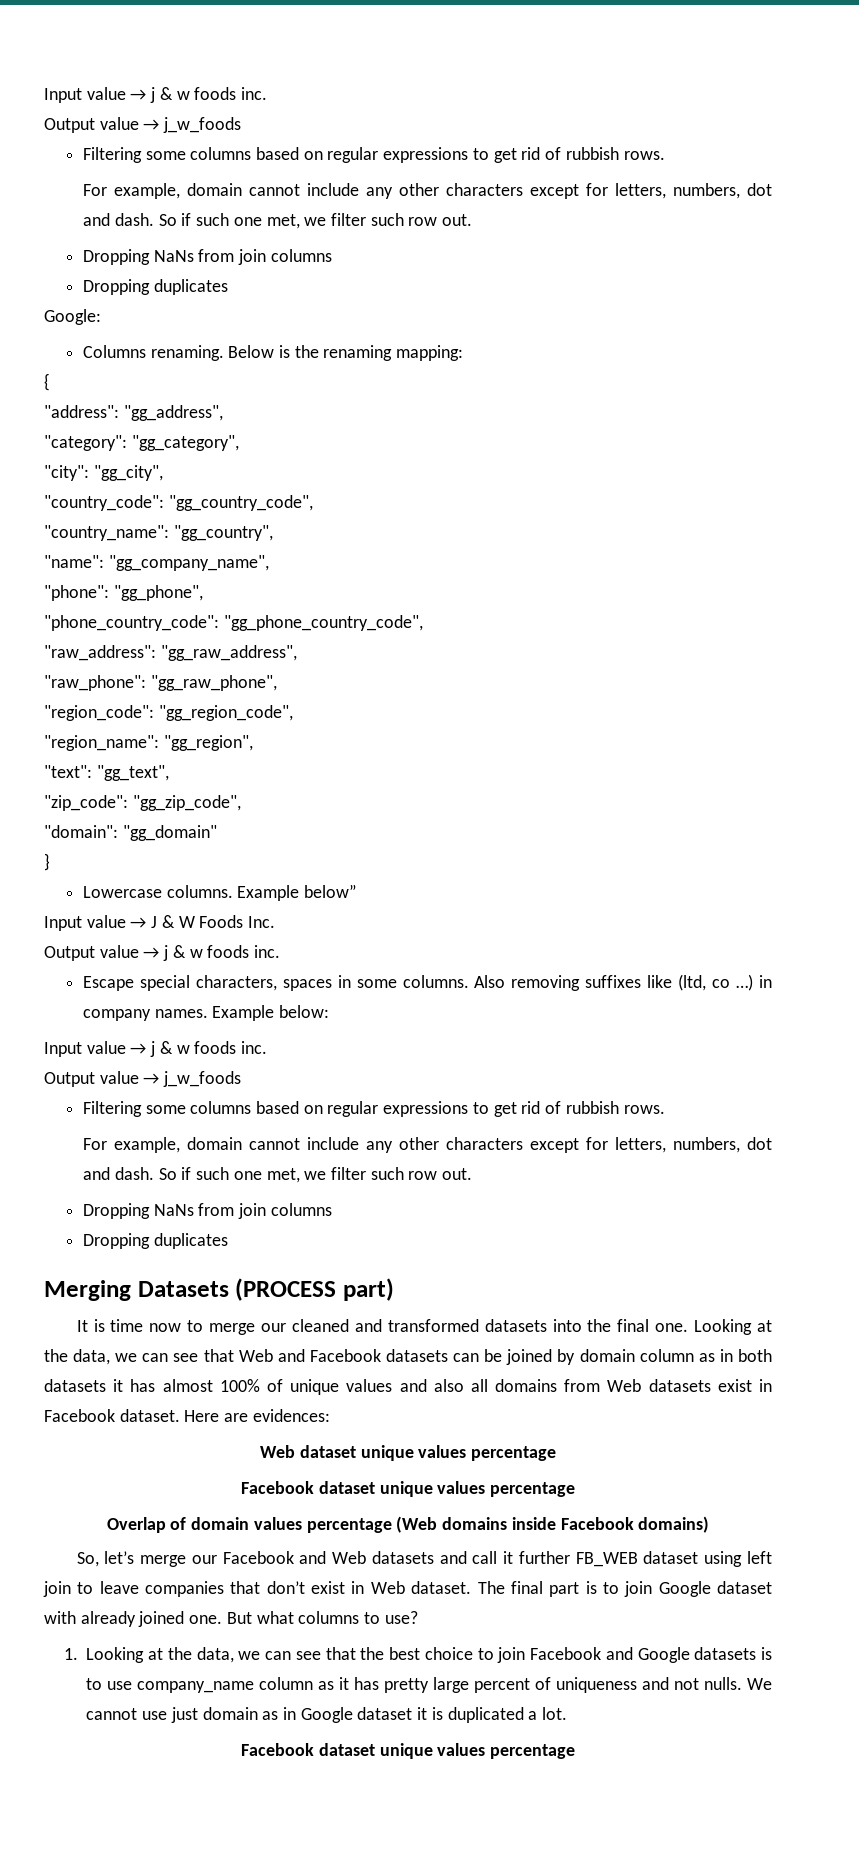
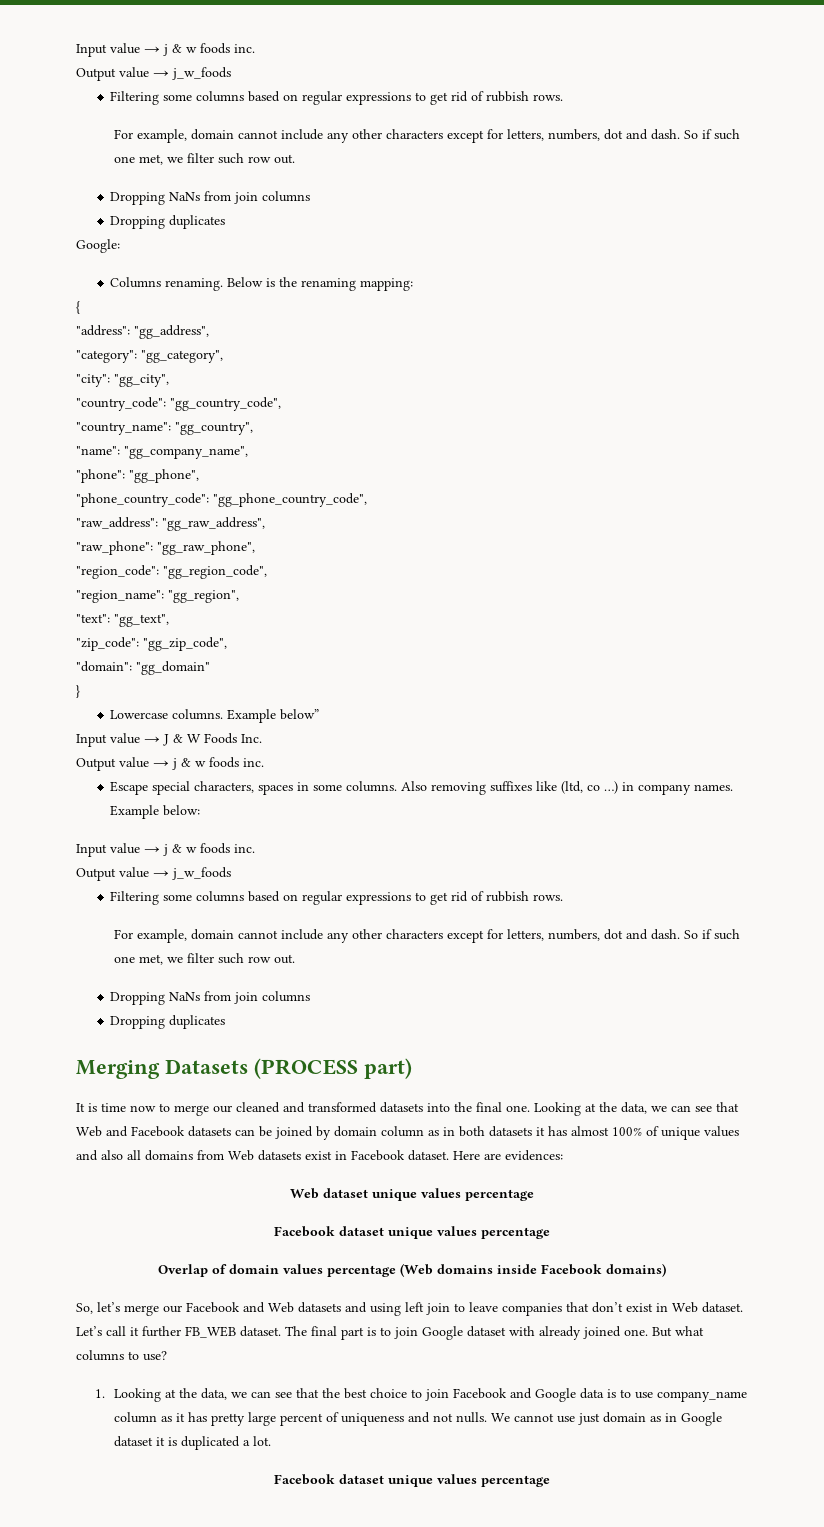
[472,1551,699,1567] call it further FB_WEB dataset -> (367, 1307) none
(472, 1587) none -> [76,1326,281,1338] Let’s call it further FB_WEB dataset.
[694,1647,757,1660] datasets -> [579,1388,604,1399] data

